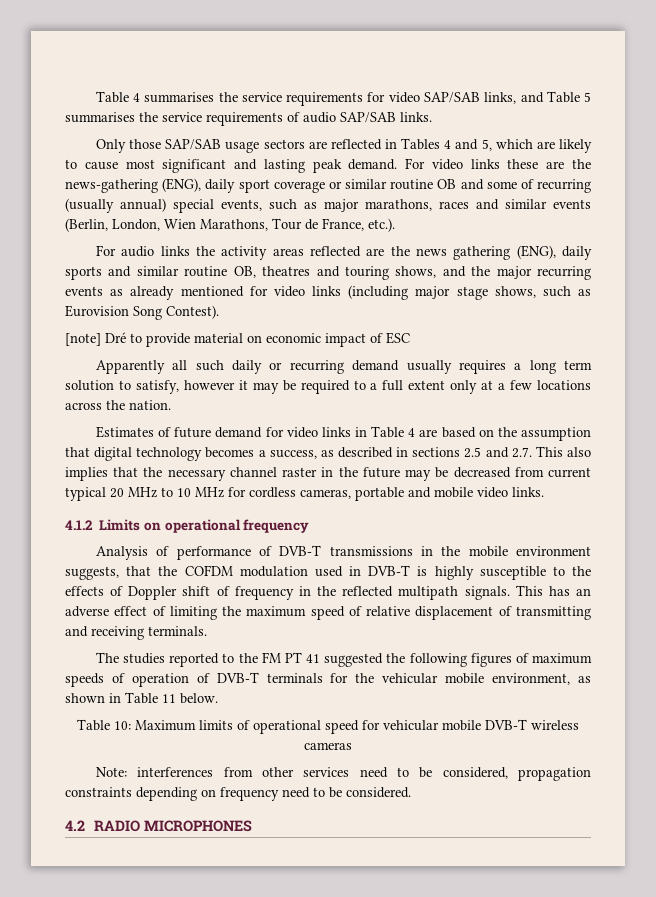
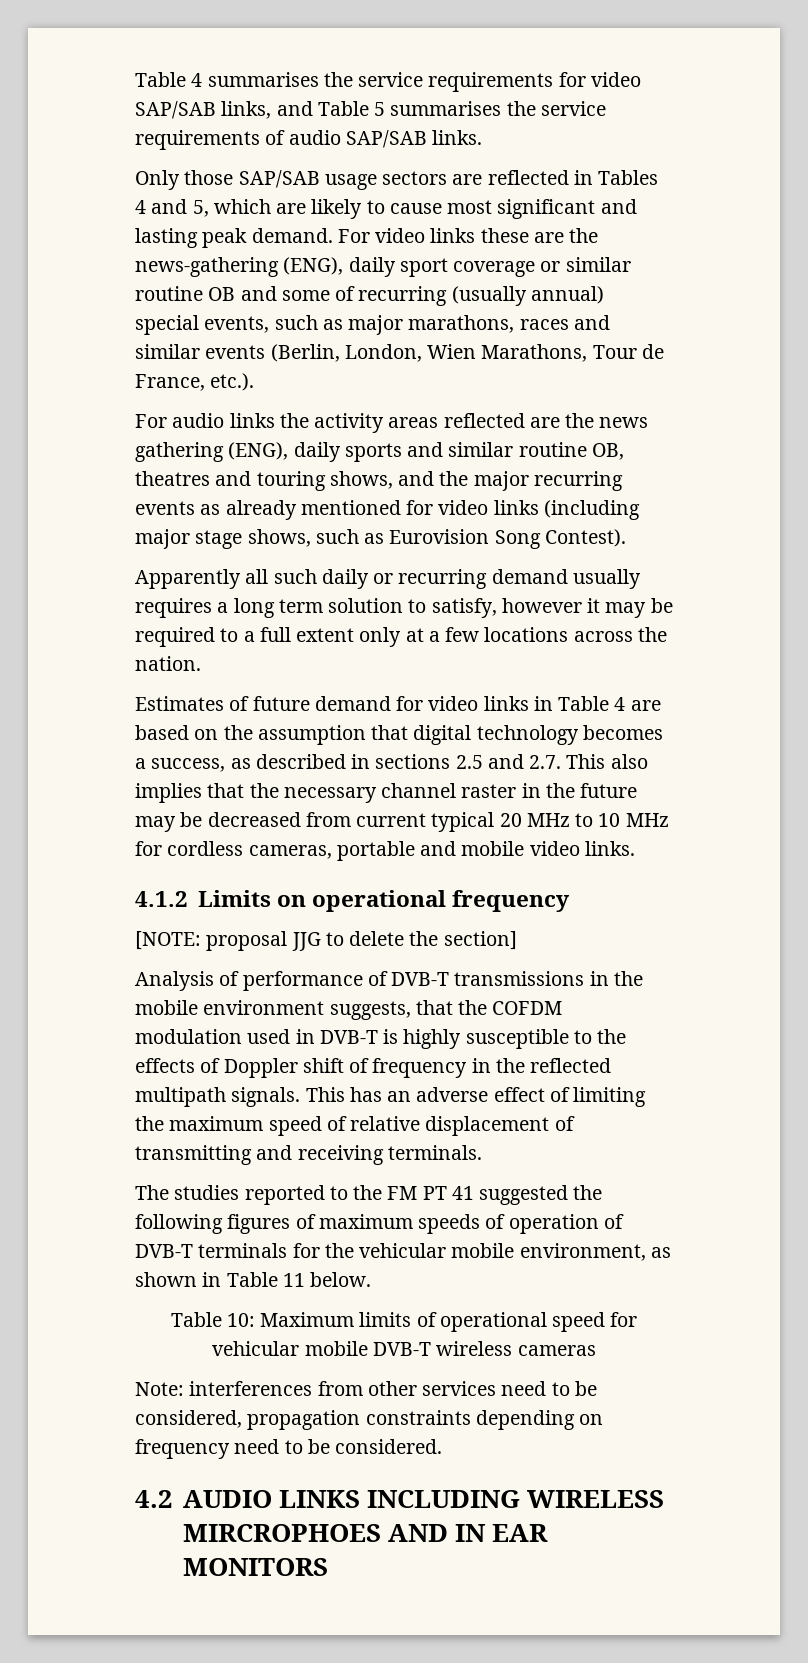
[65,332,410,347] // [note] Dré to provide material on economic impact of ESC -> (626, 538) none
(310, 526) none -> [135,931,517,951] // [NOTE: proposal JJG to delete the section]
[93,820,252,832] RADIO MICROPHONES -> [182,1490,664,1508] [182,1524,548,1542] [182,1558,328,1576] AUDIO LINKS INCLUDING WIRELESS MIRCROPHOES AND IN EAR MONITORS

